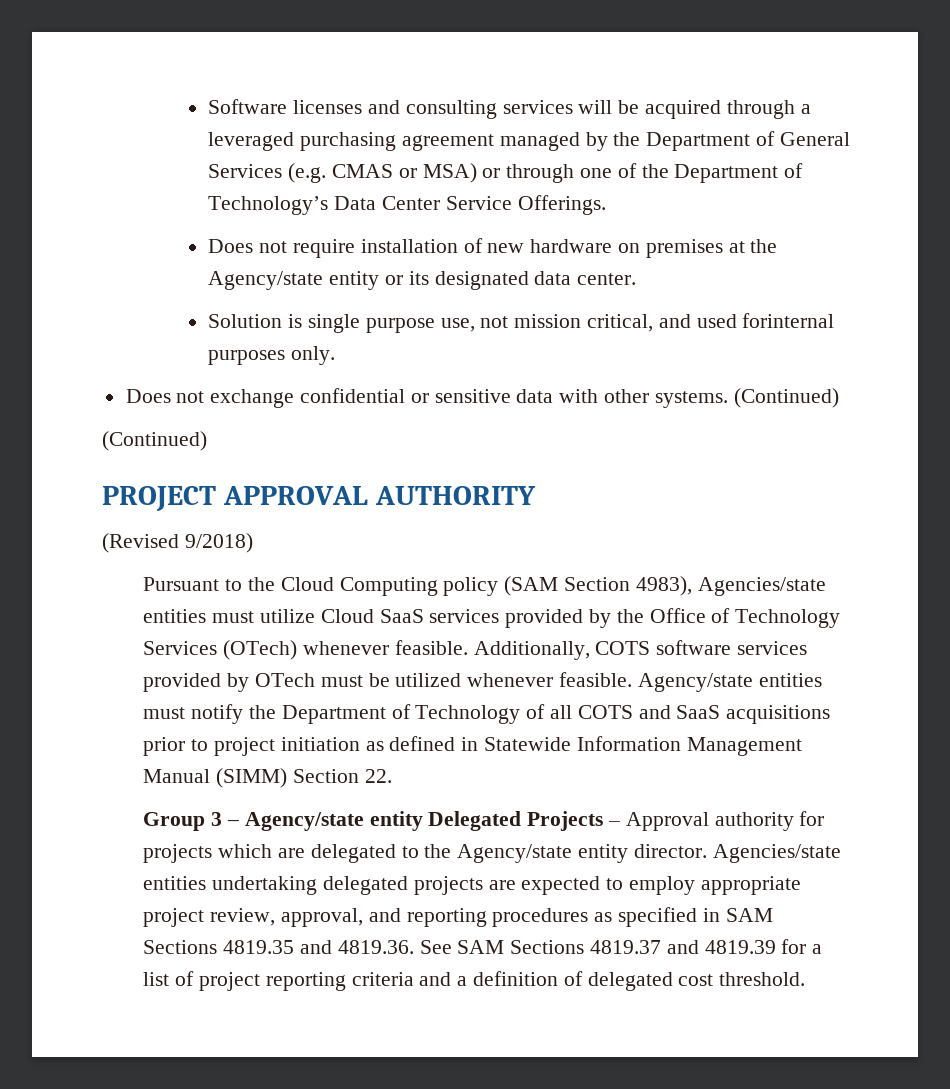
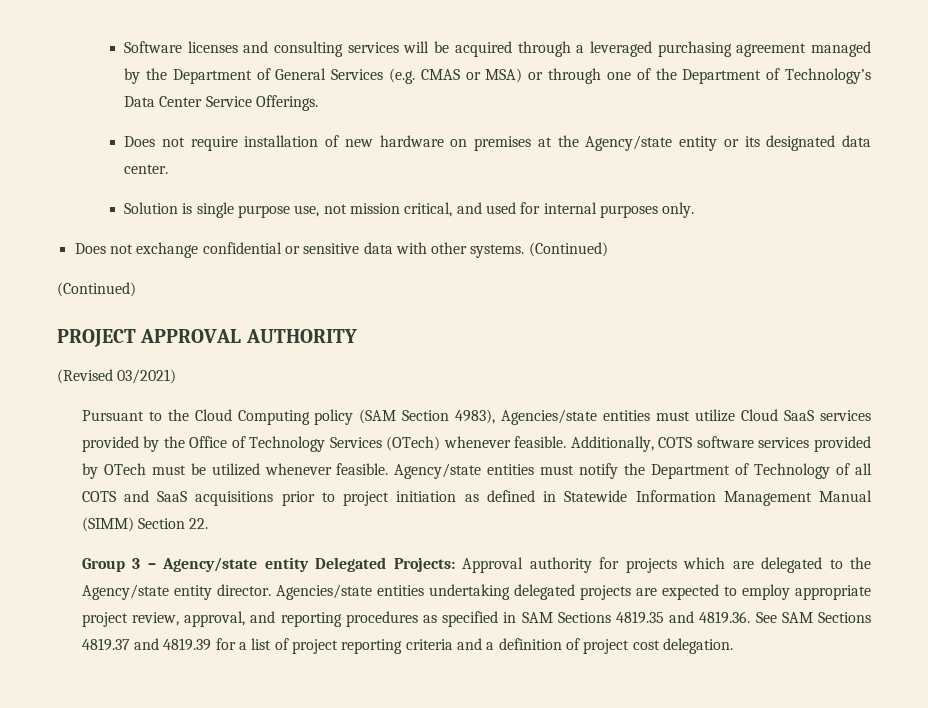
[742,313,835,328] forinternal -> [520,202,597,214] for internal
[184,533,253,553] 9/2018) -> [117,369,177,384] 03/2021)
[527,811,620,831] Projects – -> [393,557,455,572] Projects:
[587,972,806,991] delegated cost threshold. -> [583,638,733,654] project cost delegation.

